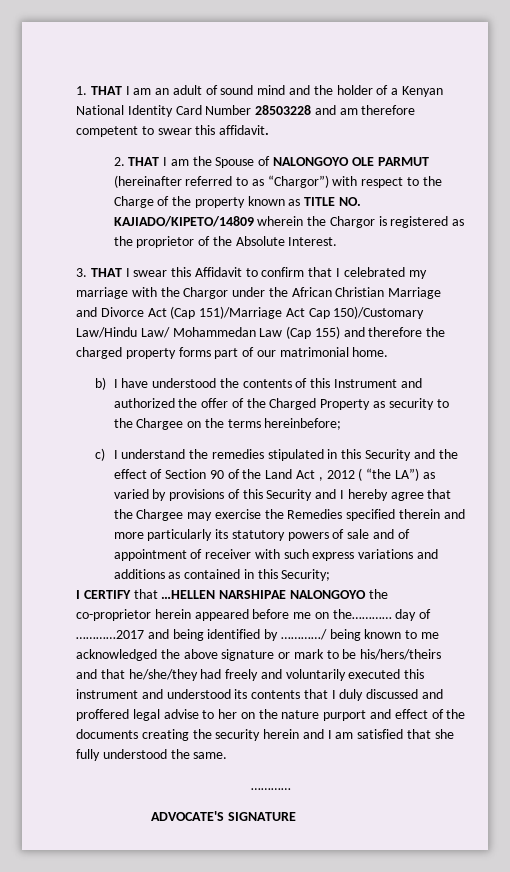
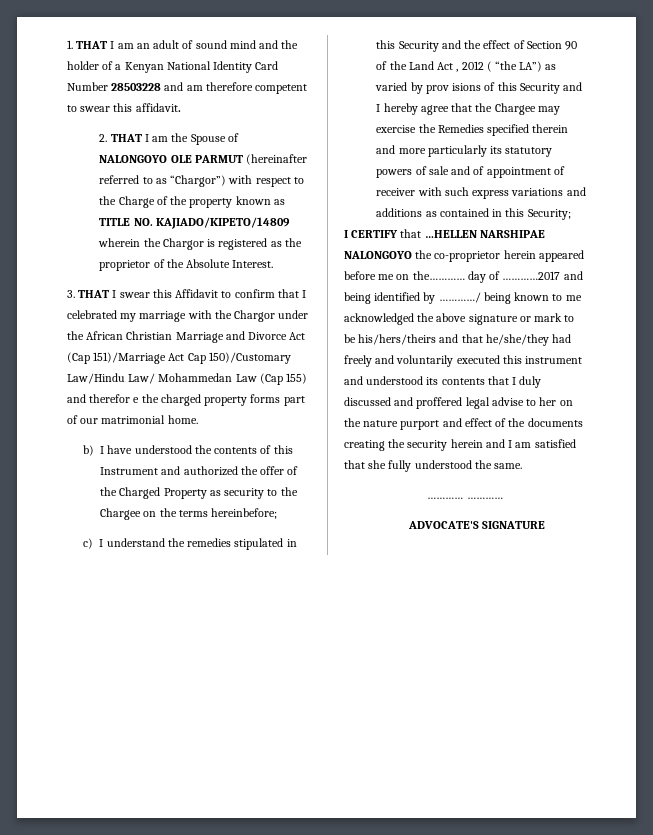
[368,327,423,337] therefore -> [89,394,140,403] therefor e
[169,489,225,501] provisions -> [425,83,482,94] prov isions
(291, 789) none -> [466,497,503,499] …………

